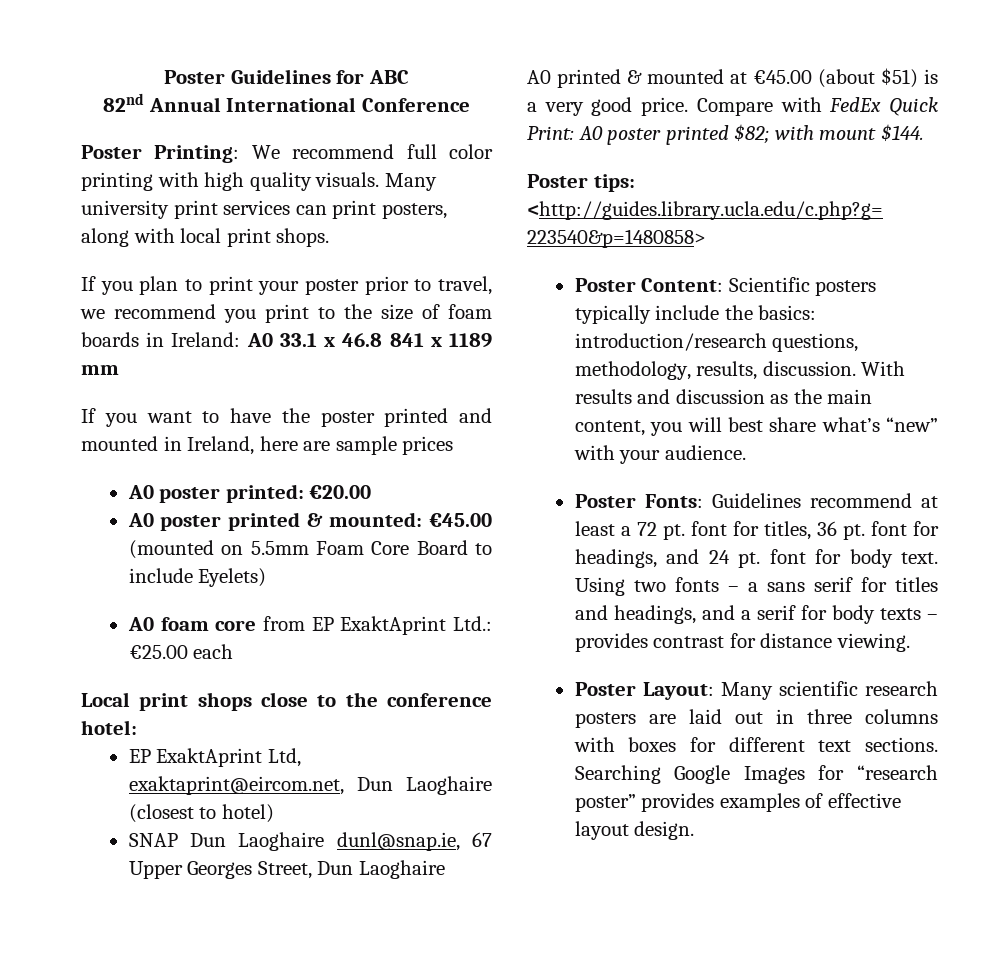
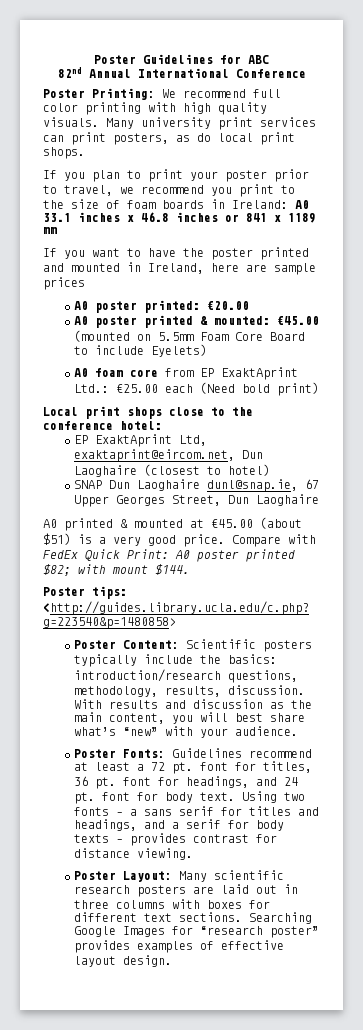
[81,228,175,247] along with -> [176,133,211,142] as do
(317, 340) none -> [78,212,120,222] inches
(383, 340) none -> [176,212,239,222] inches or
(234, 651) none -> [199,382,319,396] (Need bold print)

